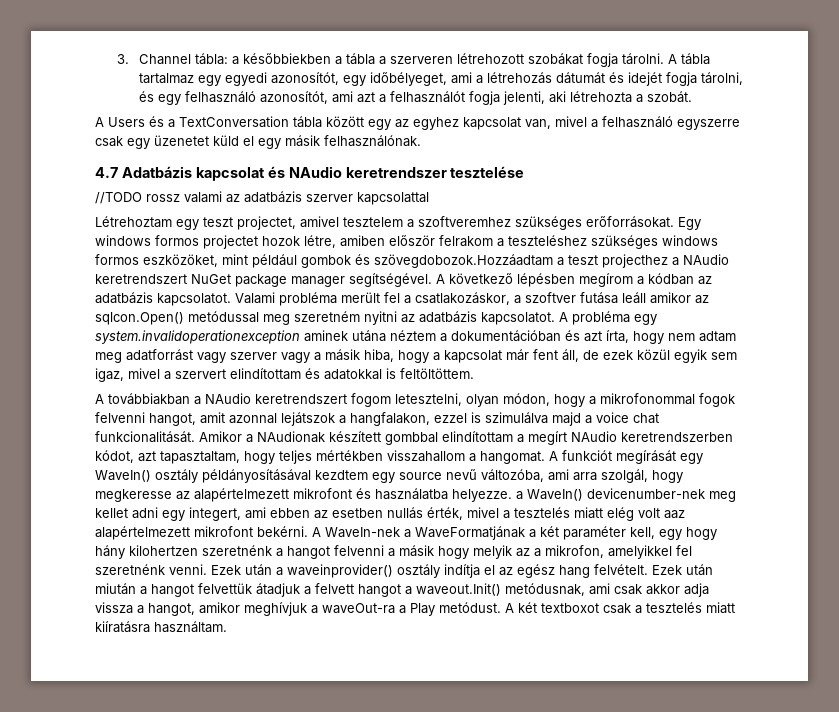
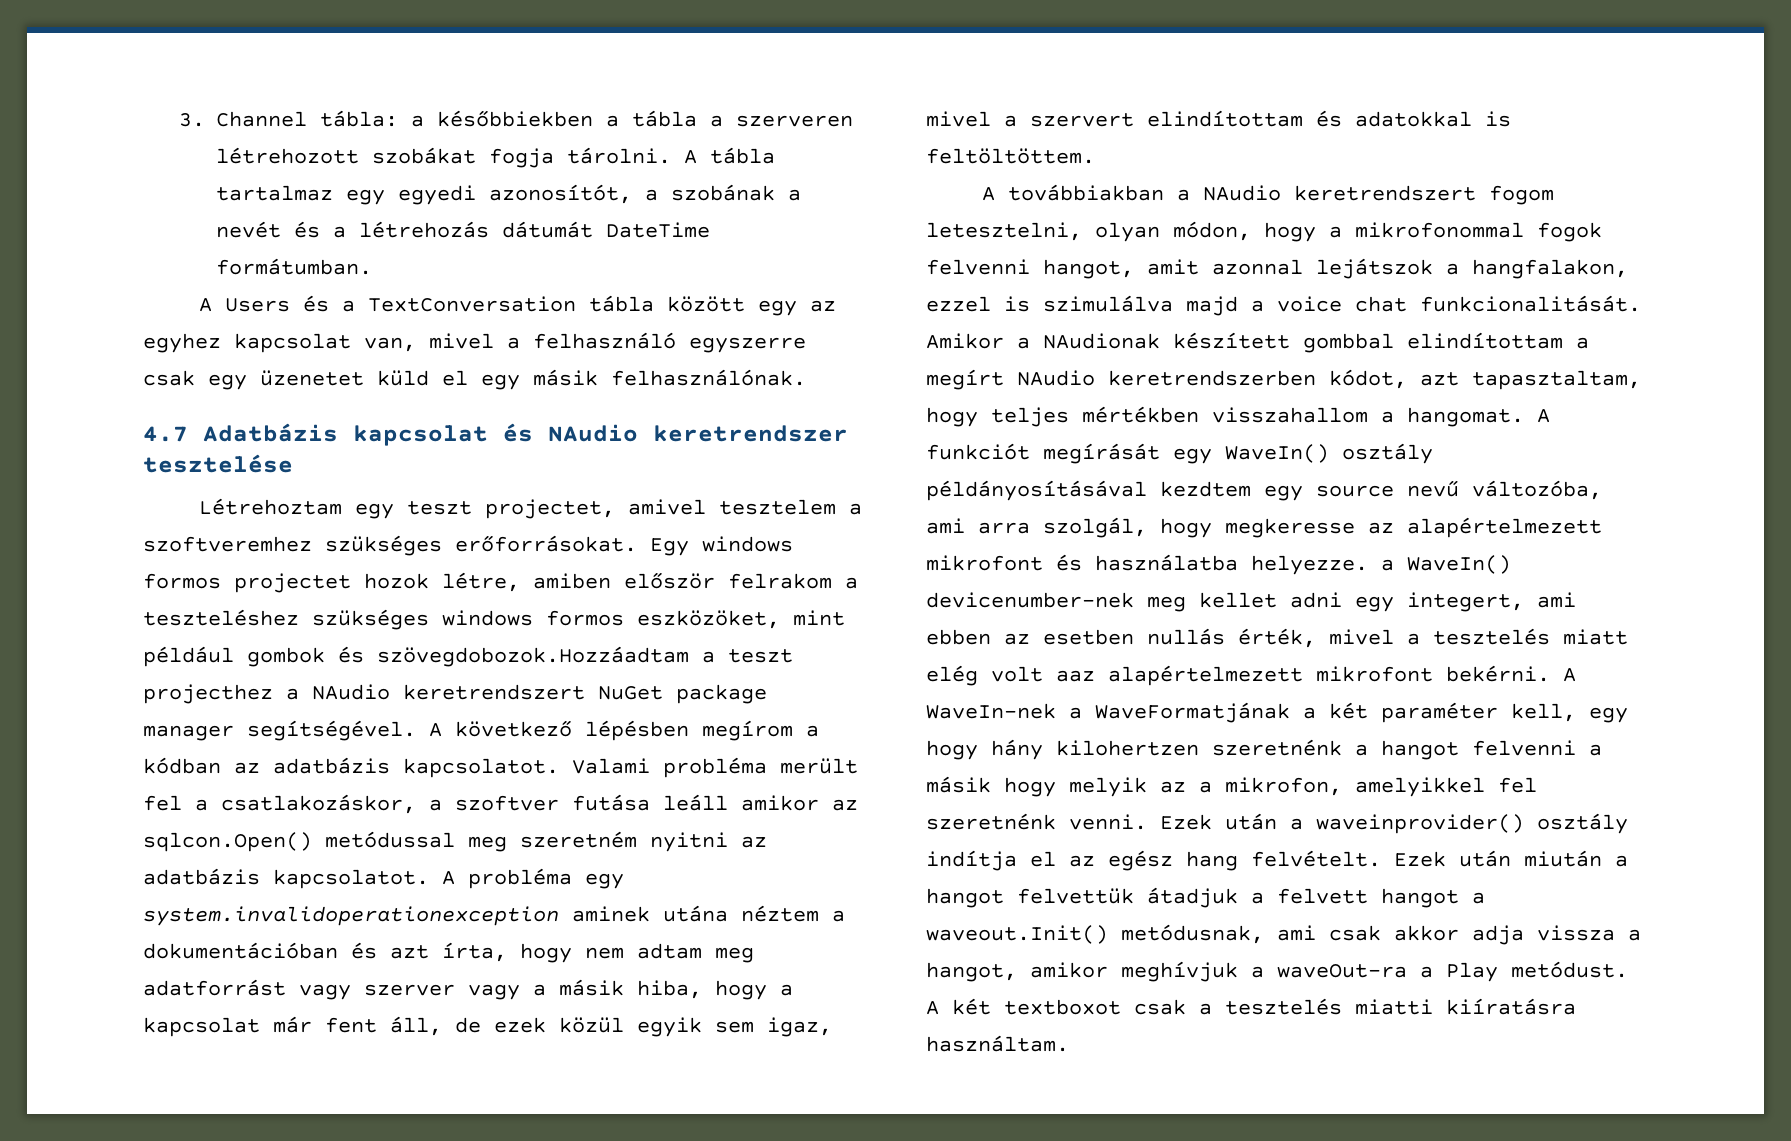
[342,72,743,86] [138,91,692,105] egy időbélyeget, ami a létrehozás dátumát és idejét fogja tárolni, és egy felhasználó azonosítót, ami azt a felhasználót fogja jelenti, aki létrehozta a szobát. -> [645,184,802,201] [216,221,711,238] [216,258,373,275] a szobának a nevét és a létrehozás dátumát DateTime formátumban.
[95,191,429,205] // //TODO rossz valami az adatbázis szerver kapcsolattal -> (293, 463) none
[706,602,735,614] miatt -> [1355,999,1433,1015] miatti

